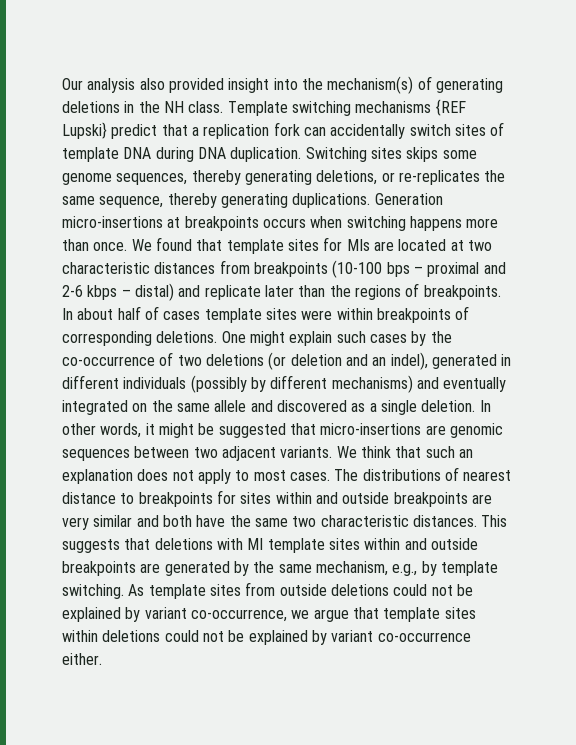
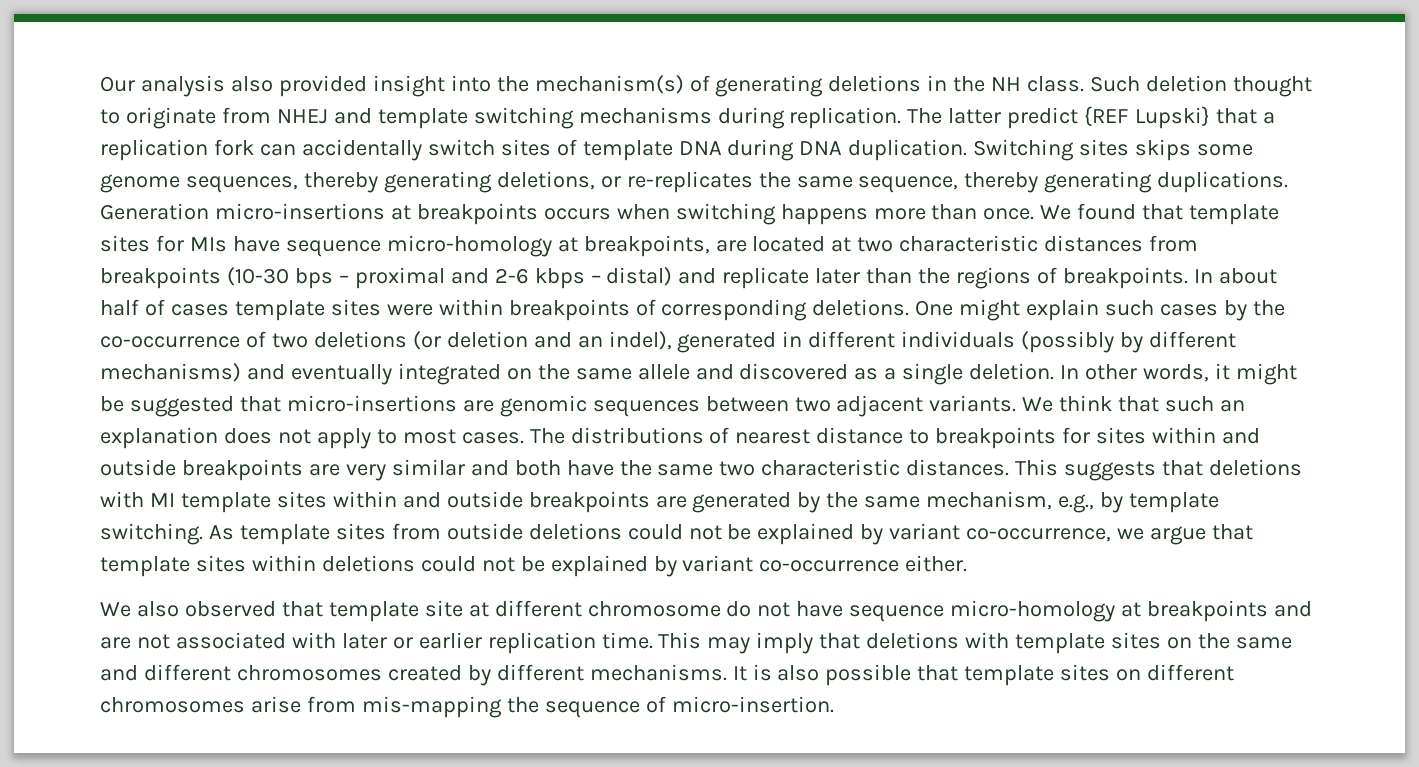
[227,101,432,116] Template switching mechanisms -> [1090,75,1312,97] [100,107,1079,129] Such deletion thought to originate from NHEJ and template switching mechanisms during replication. The latter predict
[111,124,158,139] predict -> (1211, 117) none
(370, 245) none -> [232,235,710,257] have sequence micro-homology at breakpoints,
[332,260,383,278] (10-100 -> [226,267,289,286] (10-30
(102, 659) none -> [100,600,1313,622] [100,632,1292,654] [100,664,1235,686] [100,696,834,718] // We also observed that template site at different chromosome do not have sequence micro-homology at breakpoints and are not associated with later or earlier replication time. This may imply that deletions with template sites on the same and different chromosomes created by different mechanisms. It is also possible that template sites on different chromosomes arise from mis-mapping the sequence of micro-insertion.

